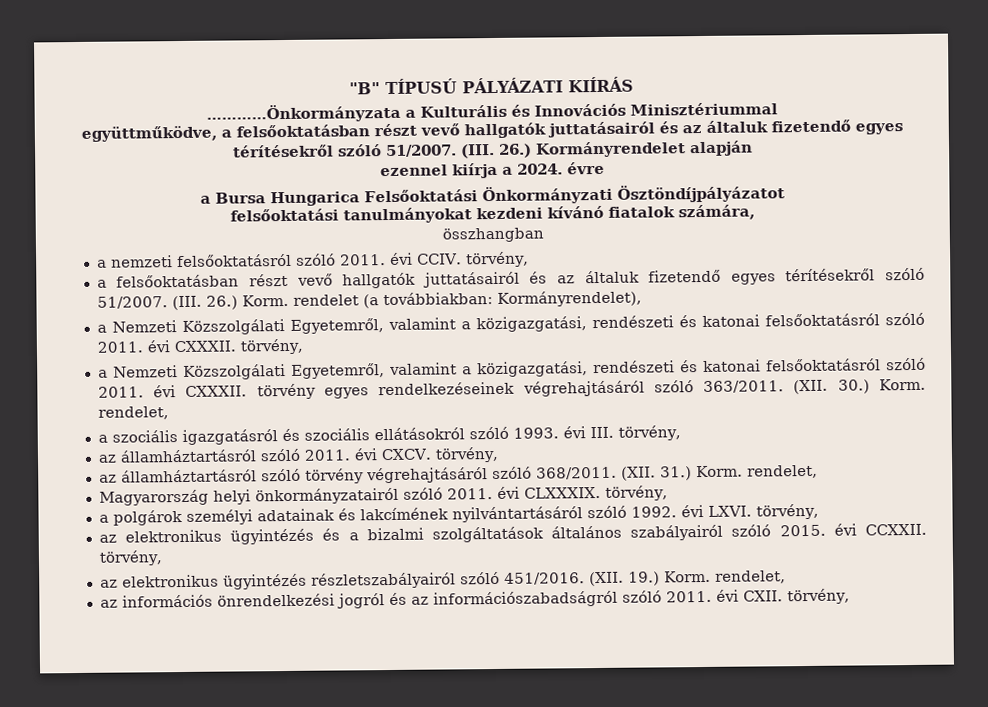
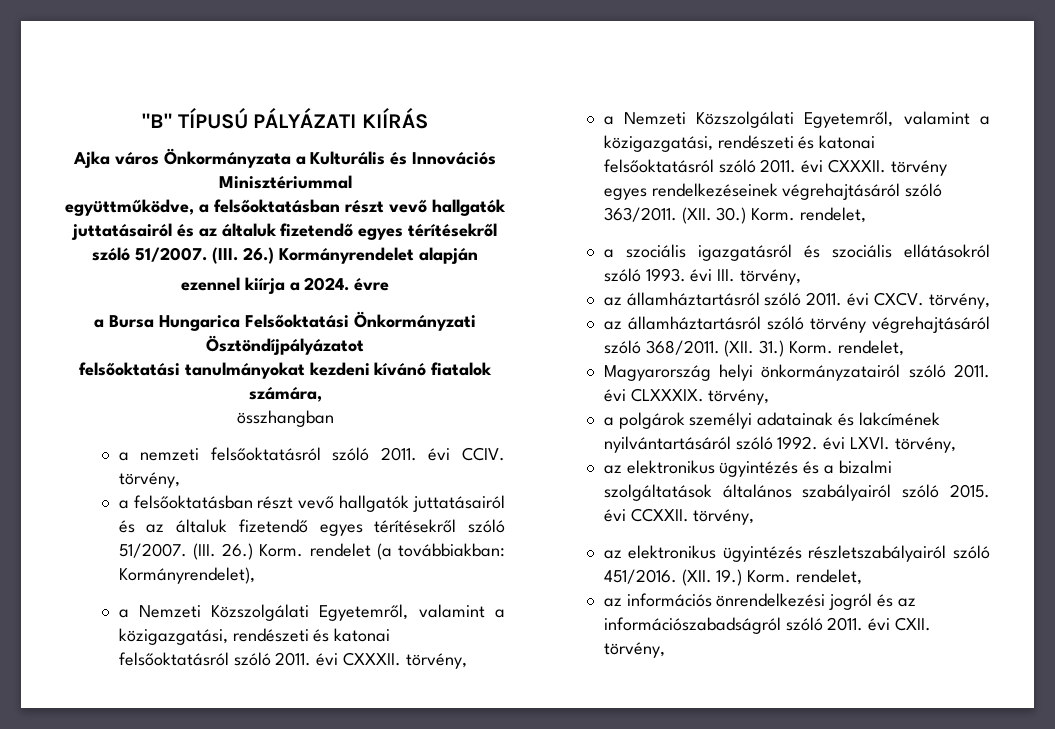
[205,103,401,123] …………Önkormányzata -> [72,148,291,168] Ajka város Önkormányzata

